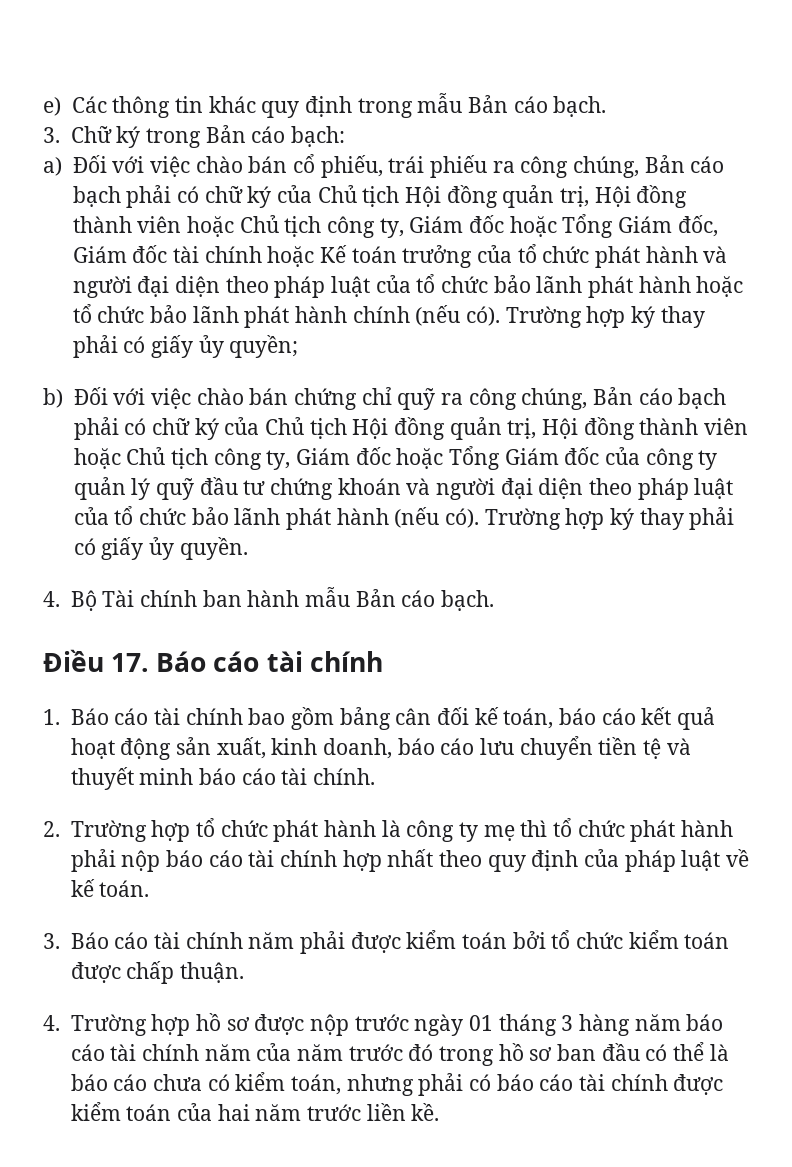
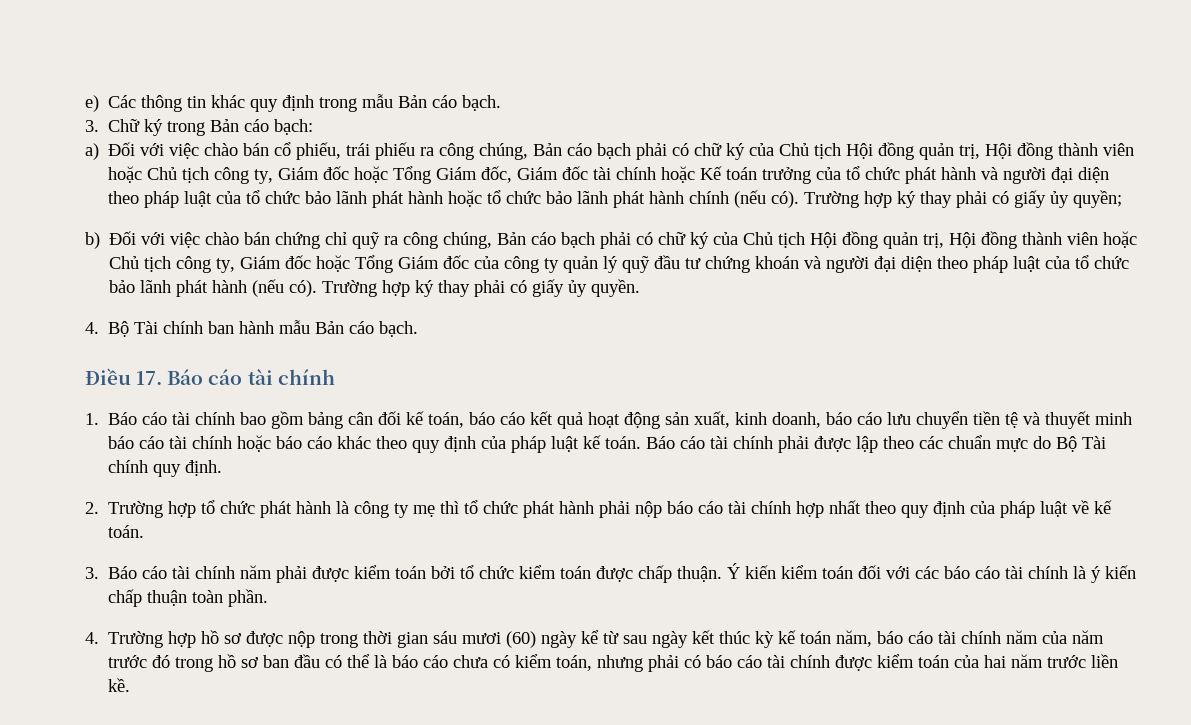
[312,768,375,785] chính. -> [192,435,1107,453] [108,460,223,477] chính hoặc báo cáo khác theo quy định của pháp luật kế toán. Báo cáo tài chính phải được lập theo các chuẩn mực do Bộ Tài chính quy định.
(244, 972) none -> [727,563,1137,583] [108,589,269,607] Ý kiến kiểm toán đối với các báo cáo tài chính là ý kiến chấp thuận toàn phần.
[354,1014,681,1036] trước ngày 01 tháng 3 hàng năm -> [320,630,873,648] trong thời gian sáu mươi (60) ngày kể từ sau ngày kết thúc kỳ kế toán năm,

